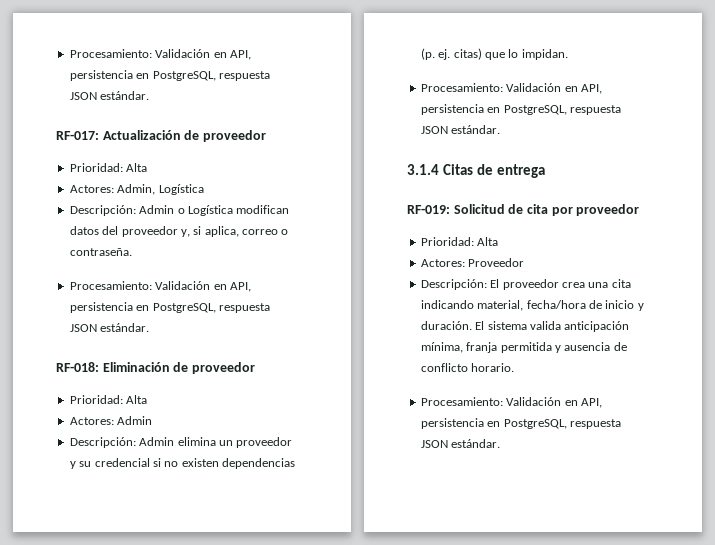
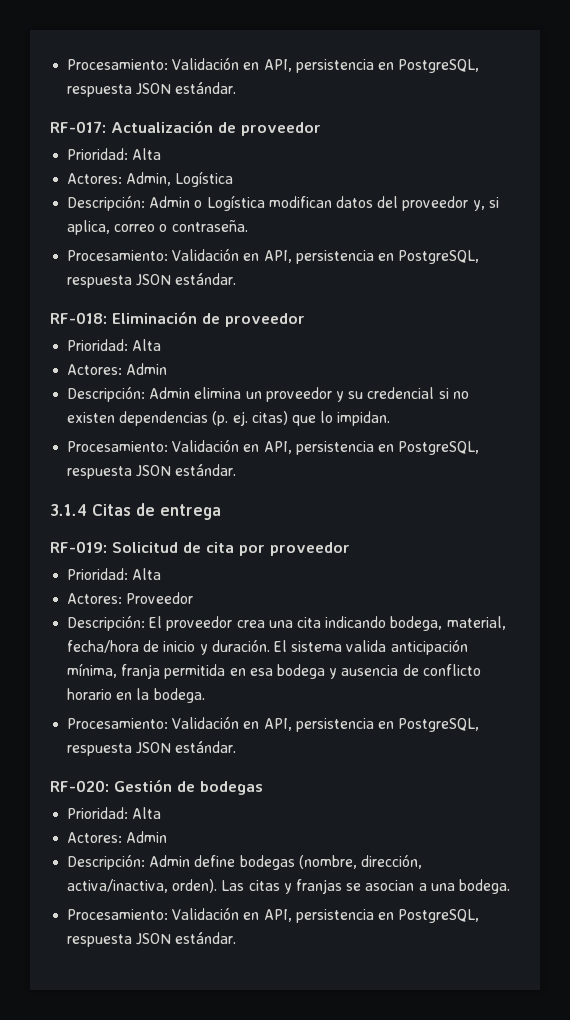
(474, 304) none -> [390,616,443,631] bodega,
(552, 347) none -> [229,664,325,679] en esa bodega
[471,363,515,372] horario. -> [67,688,205,703] horario en la bodega.
(501, 443) none -> [50,780,263,795] [67,807,162,819] [67,831,168,843] [67,854,422,870] [67,879,510,894] [67,907,480,923] [67,932,237,947] // RF-020: Gestión de bodegas // Prioridad: Alta // Actores: Admin // Descripción: Admin define bodegas (nombre, dirección, activa/inactiva, orden). Las citas y franjas se asocian a una bodega. // Procesamiento: Validación en API, persistencia en PostgreSQL, respuesta JSON estándar.

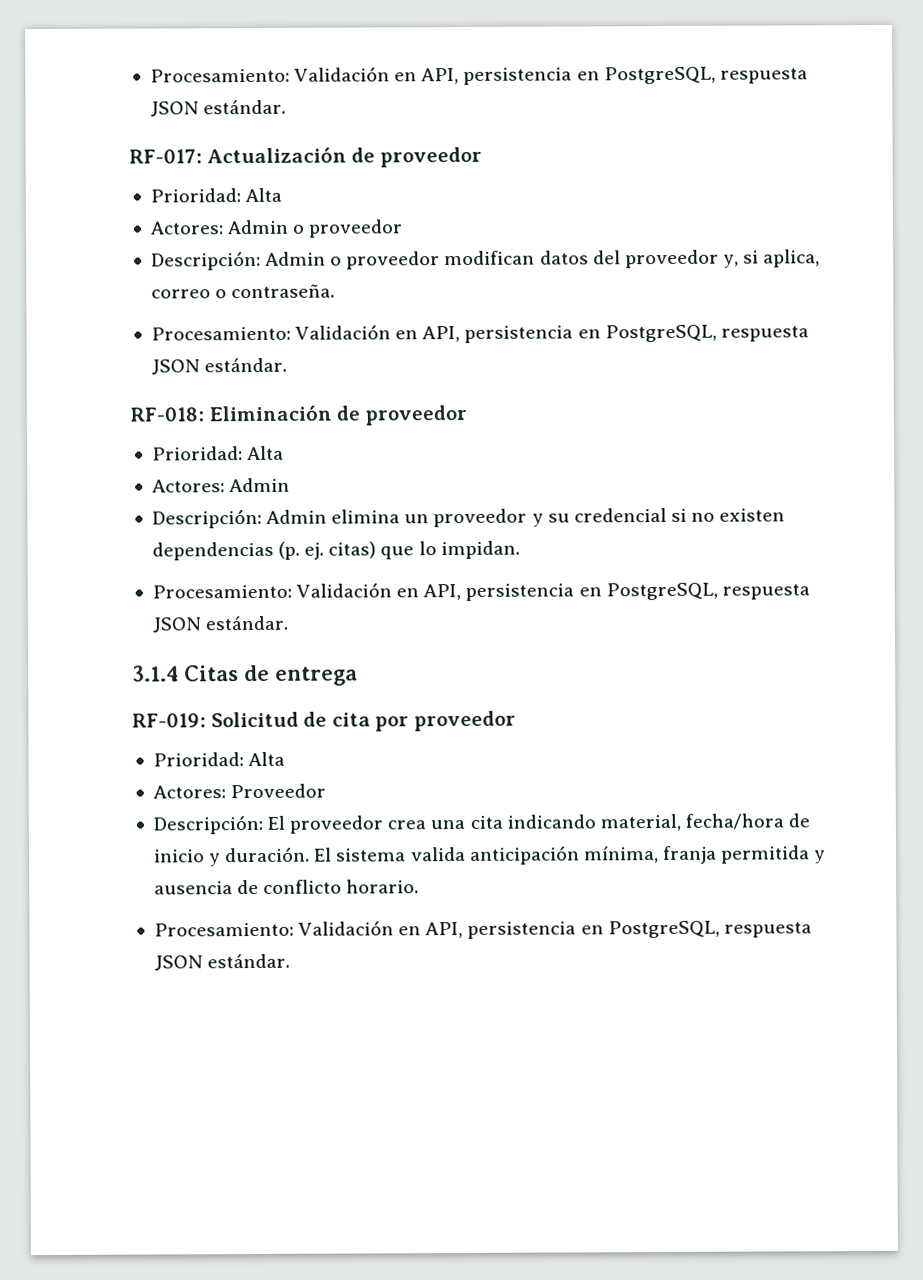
[126,171,234,187] Admin, Logística -> [227,219,404,238] Admin o proveedor
[206,195,265,211] Logística -> [346,251,441,270] proveedor
[390,616,443,631] bodega, -> (596, 821) none
[229,664,325,679] en esa bodega -> (811, 854) none
[67,688,205,703] horario en la bodega. -> [346,879,420,894] horario.
[50,780,263,795] [67,807,162,819] [67,831,168,843] [67,854,422,870] [67,879,510,894] [67,907,480,923] [67,932,237,947] // RF-020: Gestión de bodegas // Prioridad: Alta // Actores: Admin // Descripción: Admin define bodegas (nombre, dirección, activa/inactiva, orden). Las citas y franjas se asocian a una bodega. // Procesamiento: Validación en API, persistencia en PostgreSQL, respuesta JSON estándar. -> (291, 961) none

